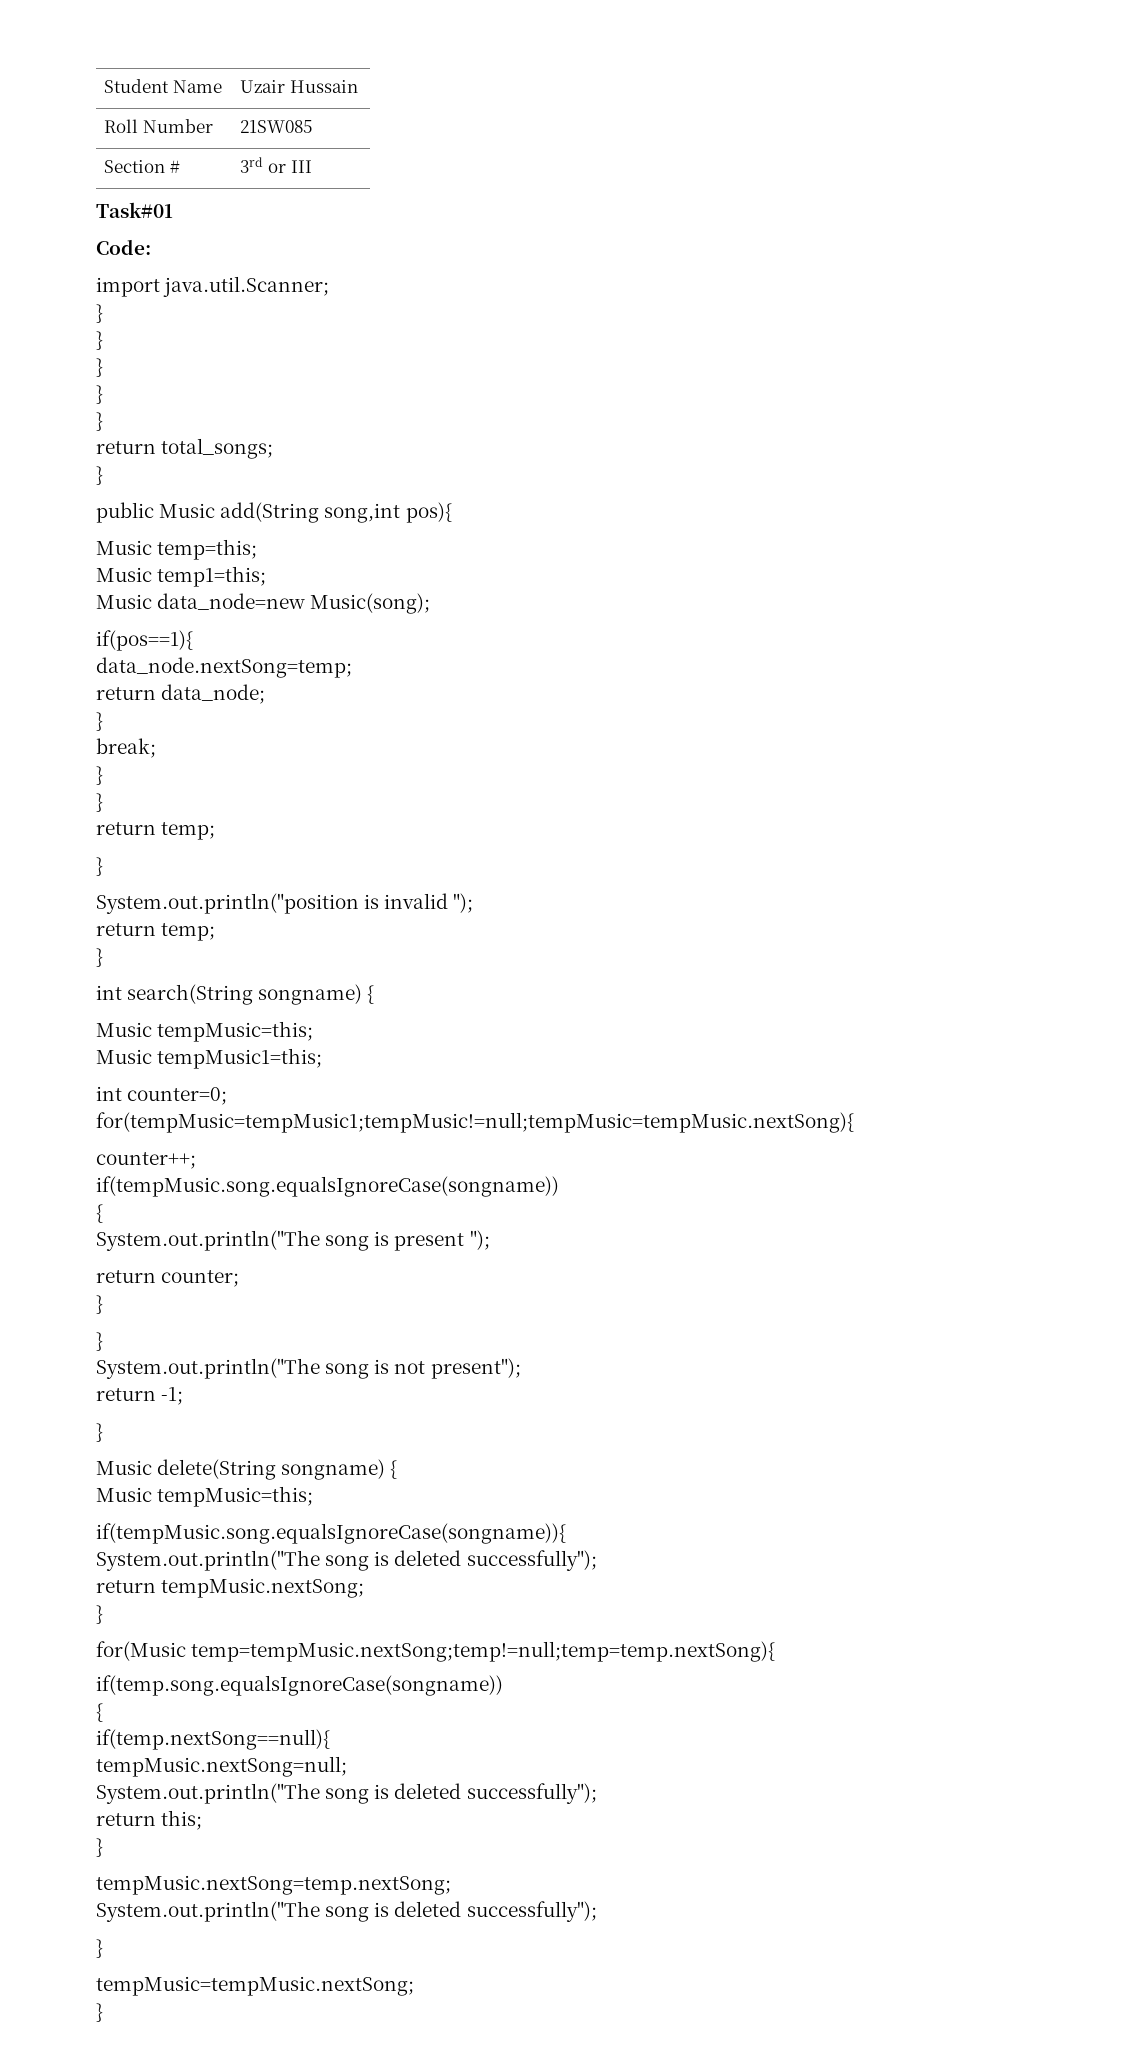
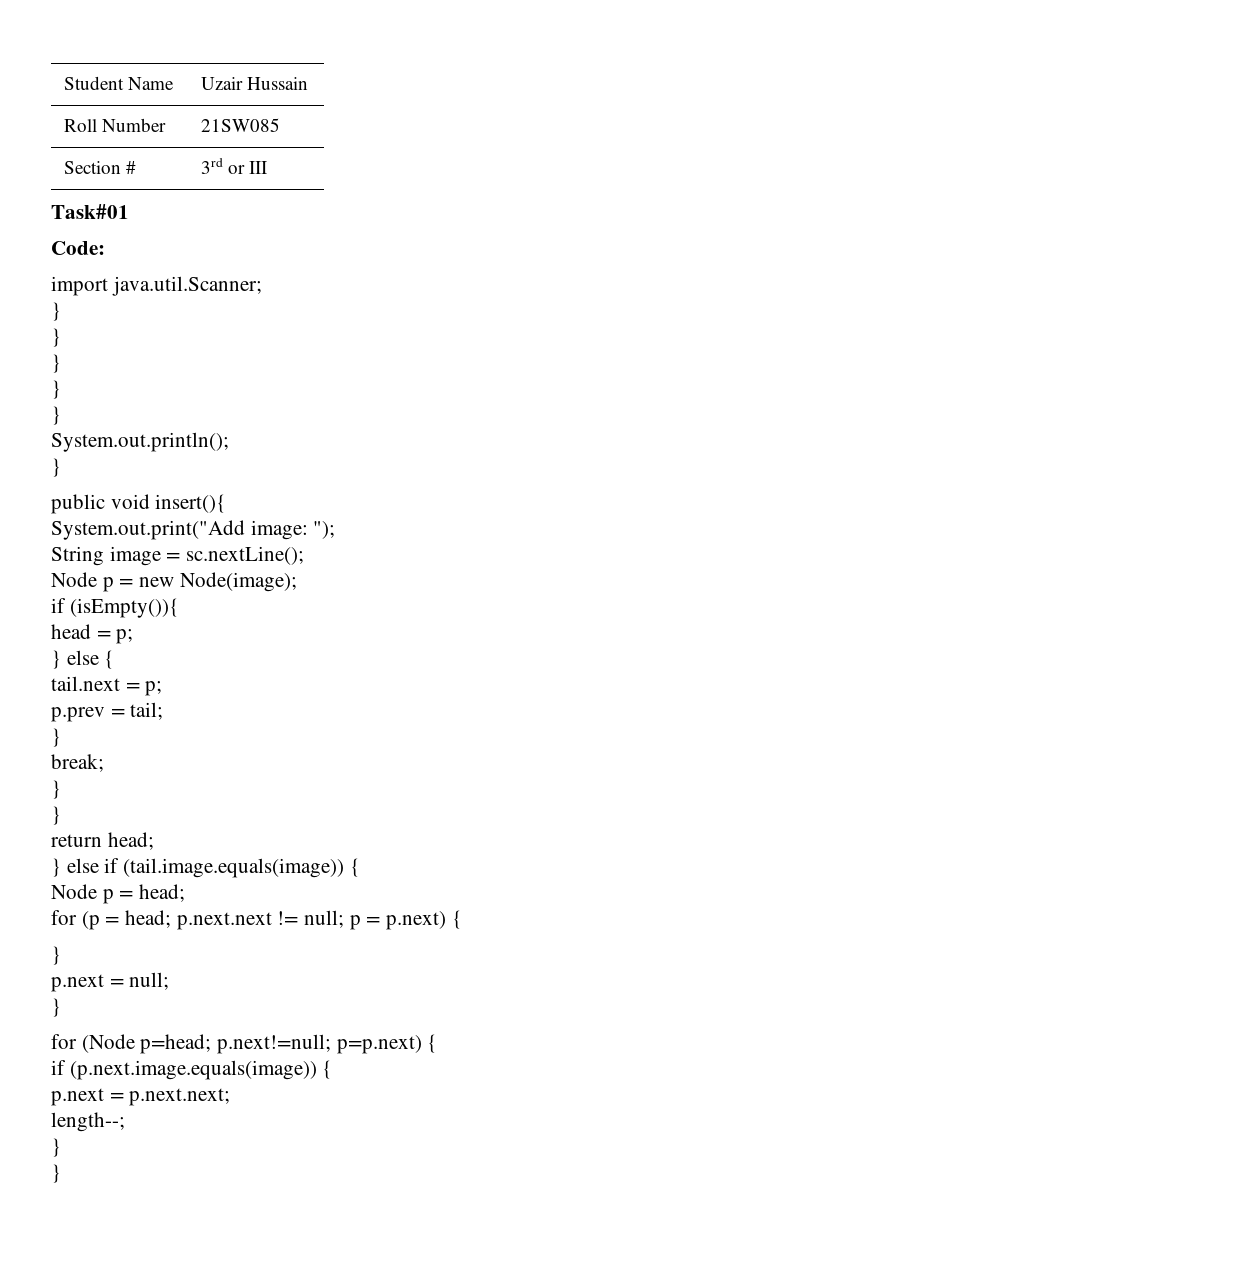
[96,438,274,459] return total_songs; -> [51,432,229,452] System.out.println();
[159,502,452,523] [96,539,258,560] [96,566,267,587] [96,593,431,614] [96,630,193,651] [96,657,352,678] [96,684,266,704] Music add(String song,int pos){ // Music temp=this; // Music temp1=this; // Music data_node=new Music(song); // if(pos==1){ // data_node.nextSong=temp; // return data_node; -> [110,494,227,513] [51,520,336,540] [51,546,305,566] [51,572,297,592] [51,598,179,618] [51,624,134,644] [51,650,115,669] [51,676,163,696] [51,702,164,722] void insert(){ // System.out.print("Add image: "); // String image = sc.nextLine(); // Node p = new Node(image); // if (isEmpty()){ // head = p; // } else { // tail.next = p; // p.prev = tail;
[161,822,216,840] [96,857,103,876] [96,893,474,914] [96,923,216,941] [96,948,103,967] [96,984,375,1005] [96,1021,314,1042] [96,1048,323,1069] [96,1086,228,1105] [96,1112,854,1133] [96,1152,196,1169] [96,1176,559,1197] [96,1204,103,1223] [96,1230,490,1251] [96,1270,240,1287] [96,1295,103,1314] [96,1332,103,1351] [96,1358,521,1379] [96,1387,184,1405] [96,1423,103,1442] [96,1459,398,1480] [96,1486,314,1507] [96,1523,566,1544] [96,1550,597,1571] [96,1578,365,1598] [96,1605,103,1624] [96,1641,776,1662] [96,1675,503,1696] [96,1703,103,1722] [96,1729,330,1750] [96,1756,347,1777] [96,1783,597,1804] [96,1810,203,1830] [96,1838,103,1857] [96,1875,451,1895] [96,1901,597,1922] [96,1939,103,1958] [96,1976,414,1996] temp; // } // System.out.println("position is invalid "); // return temp; // } // int search(String songname) { // Music tempMusic=this; // Music tempMusic1=this; // int counter=0; // for(tempMusic=tempMusic1;tempMusic!=null;tempMusic=tempMusic.nextSong){ // counter++; // if(tempMusic.song.equalsIgnoreCase(songname)) // { // System.out.println("The song is present "); // return counter; // } // } // System.out.println("The song is not present"); // return -1; // } // Music delete(String songname) { // Music tempMusic=this; // if(tempMusic.song.equalsIgnoreCase(songname)){ // System.out.println("The song is deleted successfully"); // return tempMusic.nextSong; // } // for(Music temp=tempMusic.nextSong;temp!=null;temp=temp.nextSong){ // if(temp.song.equalsIgnoreCase(songname)) // { // if(temp.nextSong==null){ // tempMusic.nextSong=null; // System.out.println("The song is deleted successfully"); // return this; // } // tempMusic.nextSong=temp.nextSong; // System.out.println("The song is deleted successfully"); // } // tempMusic=tempMusic.nextSong; -> [107,832,154,850] [51,858,360,878] [51,884,186,904] [51,910,462,930] [51,946,61,965] [51,972,170,992] [51,998,61,1017] [51,1034,438,1054] [51,1060,333,1080] [51,1088,231,1106] [51,1112,125,1132] [51,1138,61,1157] head; // } else if (tail.image.equals(image)) { // Node p = head; // for (p = head; p.next.next != null; p = p.next) { // } // p.next = null; // } // for (Node p=head; p.next!=null; p=p.next) { // if (p.next.image.equals(image)) { // p.next = p.next.next; // length--; // }

